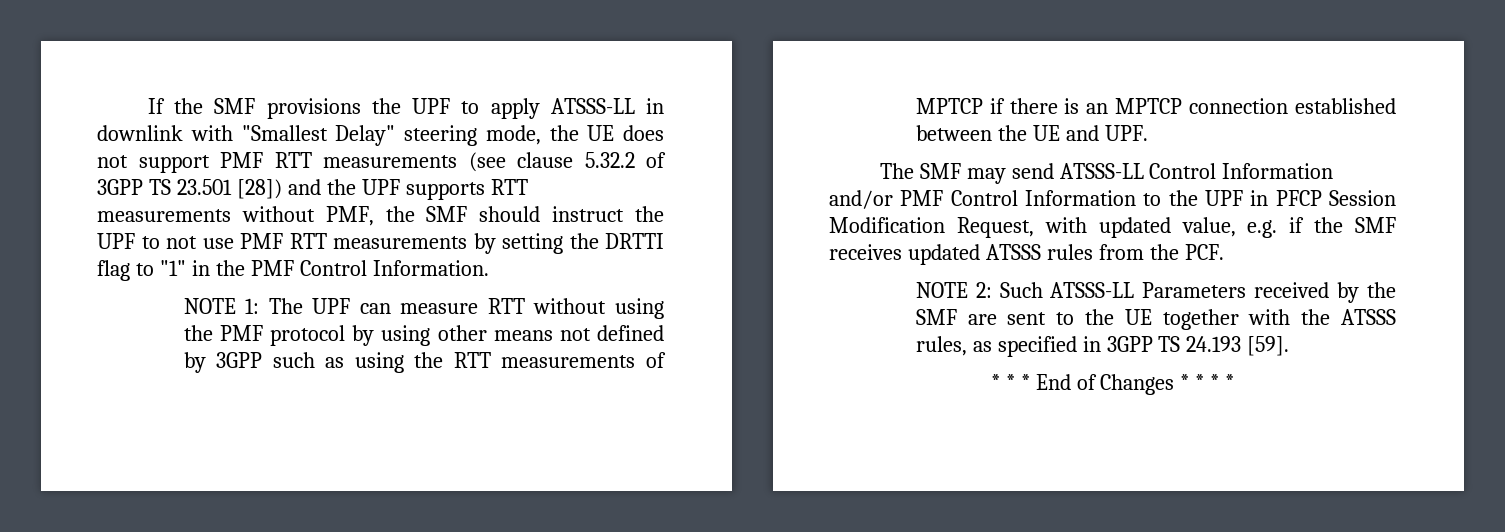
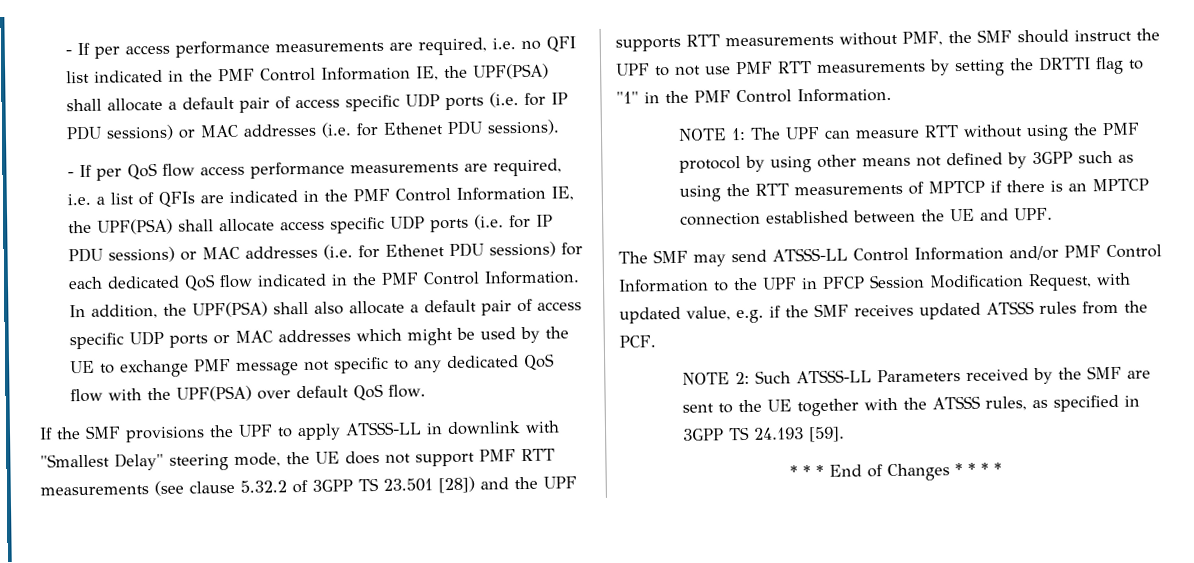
(147, 106) none -> [64,36,576,59] [65,63,549,84] [65,92,568,113] [65,119,559,141] [66,158,562,181] [66,186,574,207] [67,214,553,235] [67,241,583,263] [67,270,580,291] [68,298,582,319] [68,326,569,350] [69,353,555,378] [69,383,426,403] - If per access performance measurements are required, i.e. no QFI list indicated in the PMF Control Information IE, the UPF(PSA) shall allocate a default pair of access specific UDP ports (i.e. for IP PDU sessions) or MAC addresses (i.e. for Ethenet PDU sessions). // - If per QoS flow access performance measurements are required, i.e. a list of QFIs are indicated in the PMF Control Information IE, the UPF(PSA) shall allocate access specific UDP ports (i.e. for IP PDU sessions) or MAC addresses (i.e. for Ethenet PDU sessions) for each dedicated QoS flow indicated in the PMF Control Information. In addition, the UPF(PSA) shall also allocate a default pair of access specific UDP ports or MAC addresses which might be used by the UE to exchange PMF message not specific to any dedicated QoS flow with the UPF(PSA) over default QoS flow. //

